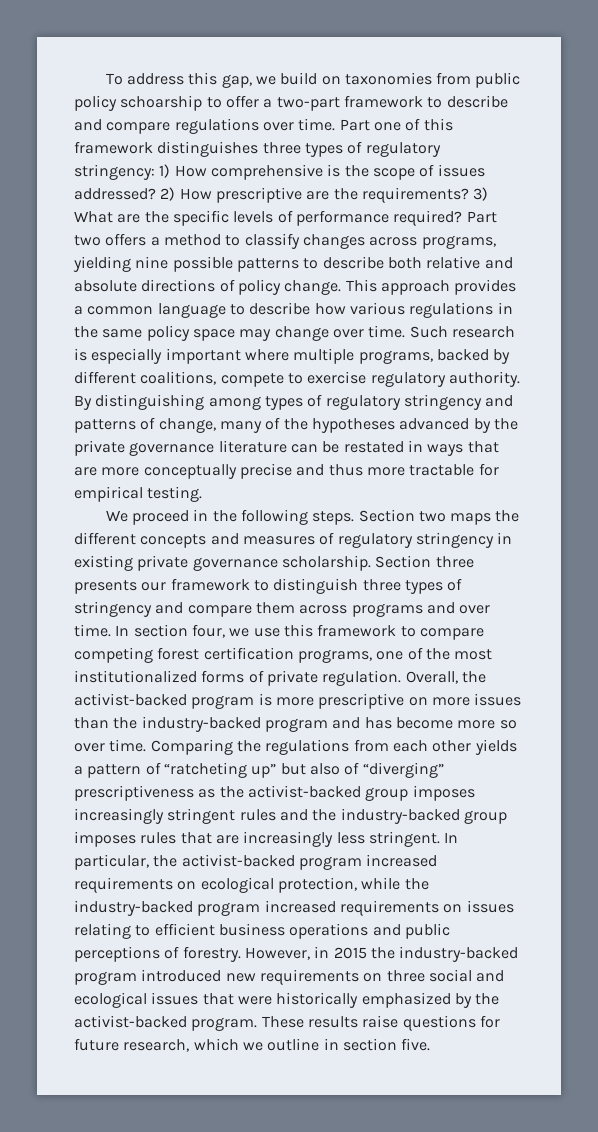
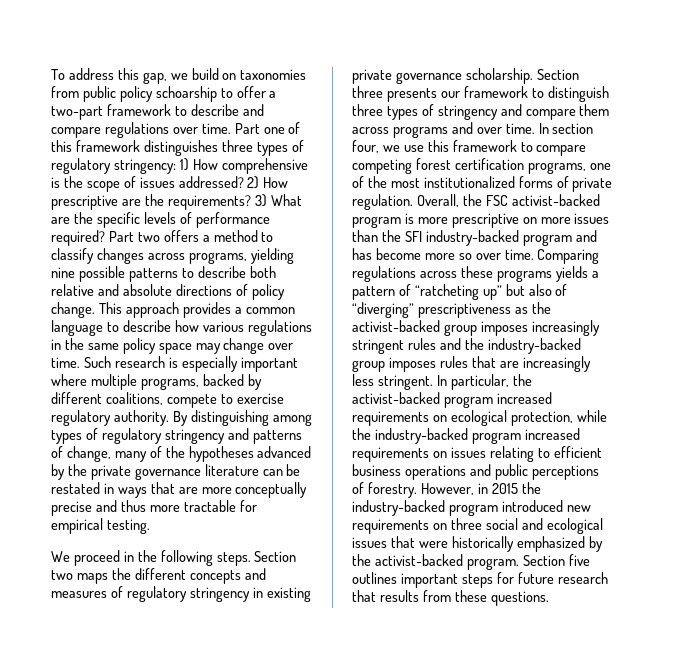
(486, 677) none -> [485,195,508,206] FSC
(138, 723) none -> [404,231,422,242] SFI
[236,739,472,755] the regulations from each other -> [352,266,552,282] regulations across these programs
[261,1015,500,1031] [74,1038,431,1052] These results raise questions for future research, which we outline in section five. -> [522,554,590,566] [352,572,608,588] [352,590,549,606] Section five outlines important steps for future research that results from these questions.

